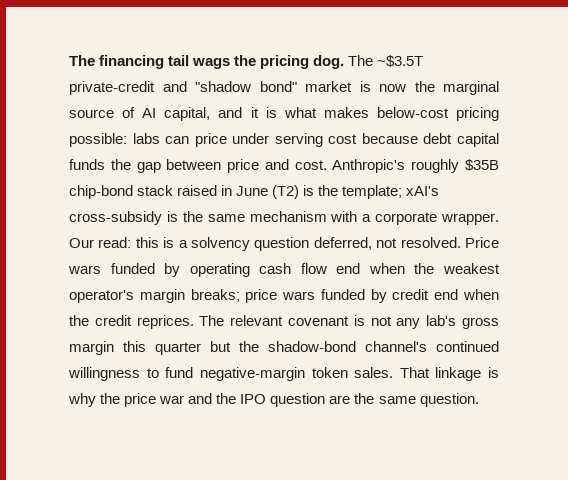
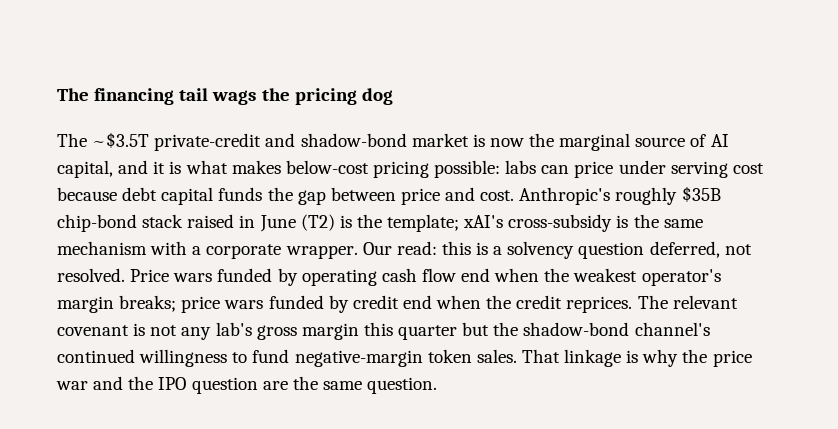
[313,55,345,69] dog. -> [361,88,393,105] dog //
[195,81,297,92] "shadow bond" -> [300,133,407,147] shadow-bond

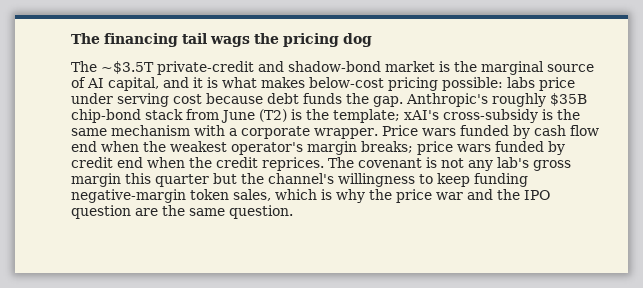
[489,138,524,147] now -> (450, 66) none
[541,165,570,174] can -> (535, 82) none
[161,187,214,205] capital -> (299, 98) none
[297,187,515,205] gap between price and cost. -> [373,96,403,107] gap.
[187,214,256,228] raised in -> [186,109,219,120] from
[362,241,752,259] [57,268,125,282] Our read: this is a solvency question deferred, not resolved. -> (378, 133) none
[301,269,377,286] operating -> (530, 132) none
[672,295,738,309] relevant -> (354, 162) none
[523,322,710,336] [57,349,622,367] shadow-bond channel's continued willingness to fund negative-margin token sales. That linkage -> [268,173,528,187] [71,189,317,203] channel's willingness to keep funding negative-margin token sales, which

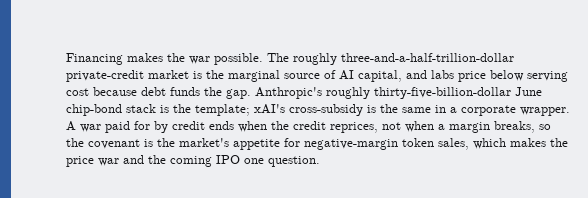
[71,33,372,47] [71,61,381,75] The financing tail wags the pricing dog // The ~$3.5T private-credit and shadow-bond -> [66,53,514,65] [66,70,144,82] Financing makes the war possible. The roughly three-and-a-half-trillion-dollar private-credit
[193,77,503,91] it is what makes below-cost pricing possible: -> (427, 74) none
[71,93,113,104] under -> [490,70,524,81] below
[550,93,587,106] [71,109,287,123] $35B chip-bond stack from June (T2) -> [374,87,542,99] [66,104,156,116] thirty-five-billion-dollar June chip-bond stack
[111,125,225,136] mechanism with -> [435,105,446,113] in
[381,125,599,139] [71,141,544,155] Price wars funded by cash flow end when the weakest operator's margin breaks; price wars funded -> [66,121,150,133] A war paid for
[117,157,143,168] end -> [209,121,234,130] ends
[262,157,571,171] [71,173,528,187] reprices. The covenant is not any lab's gross margin this quarter but the channel's willingness to keep funding -> [330,121,551,133] [66,138,300,150] reprices, not when a margin breaks, so the covenant is the market's appetite for
[321,189,365,203] is why -> [510,138,546,147] makes
[524,190,550,200] [71,205,225,219] IPO question are the same -> [170,155,264,167] coming IPO one

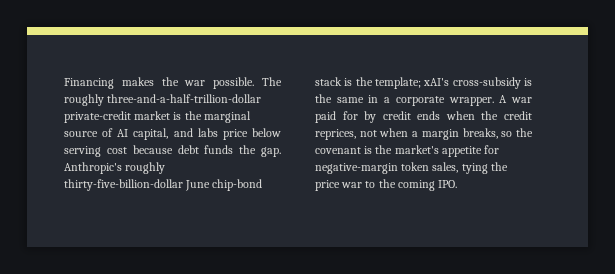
[473,138,546,149] which makes -> [461,163,488,174] tying
[123,155,144,164] and -> [365,181,376,188] to
[216,155,320,167] IPO one question. -> [438,180,458,188] IPO.

